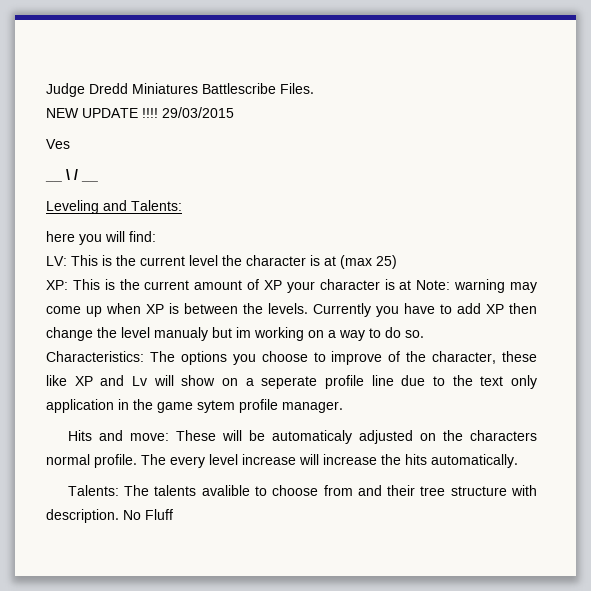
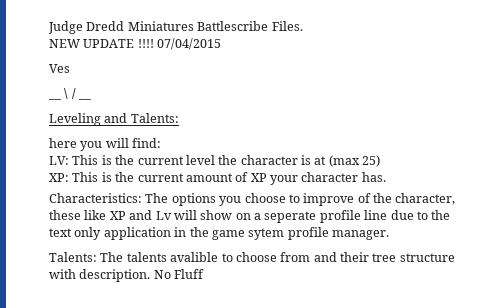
[162,107,234,118] 29/03/2015 -> [157,38,222,50] 07/04/2015
[384,279,537,293] [46,303,537,317] [46,327,424,341] is at Note: warning may come up when XP is between the levels. Currently you have to add XP then change the level manualy but im working on a way to do so. -> [361,172,386,182] has.
[67,430,537,444] [46,454,518,468] // Hits and move: These will be automaticaly adjusted on the characters normal profile. The every level increase will increase the hits automatically. -> (389, 235) none

